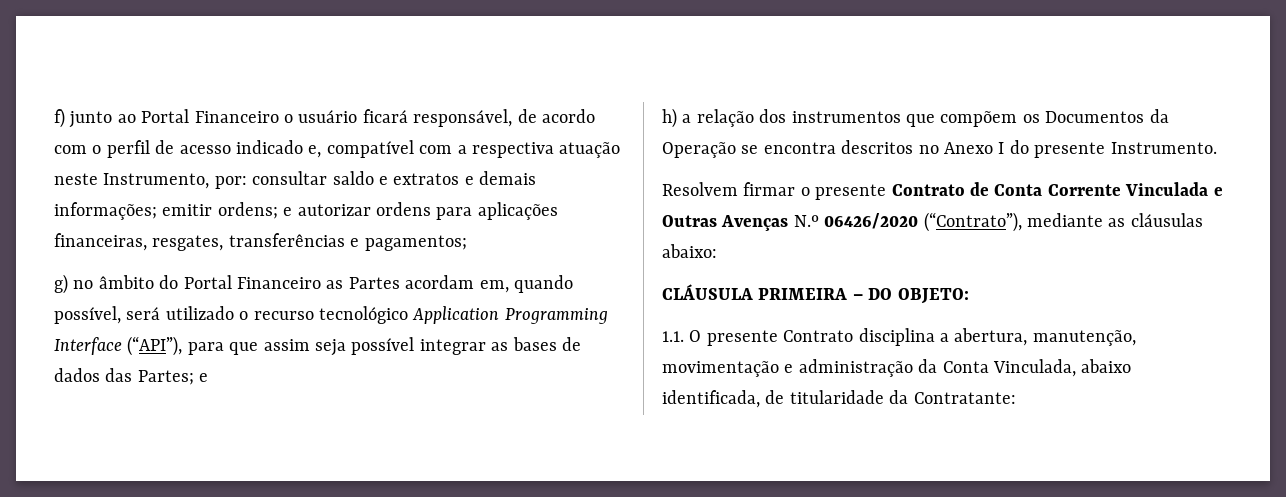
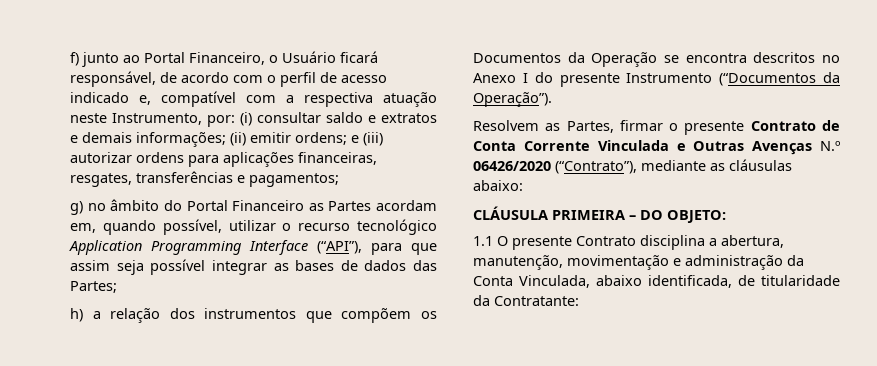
[194,110,358,123] Financeiro o usuário -> [189,51,336,65] Financeiro, o Usuário
(247, 182) none -> [240,112,252,126] (i)
(157, 211) none -> [230,132,246,146] (ii)
(293, 211) none -> [363,132,383,146] (iii)
[126,306,234,320] será utilizado -> [228,220,276,231] utilizar
[199,373,209,382] e -> (117, 287) none
[1110,142,1217,154] Instrumento. -> [626,72,840,86] [473,92,552,107] Instrumento (“Documentos da Operação”).
(738, 189) none -> [545,121,614,133] as Partes,
[662,331,684,342] 1.1. -> [473,236,493,246] 1.1

